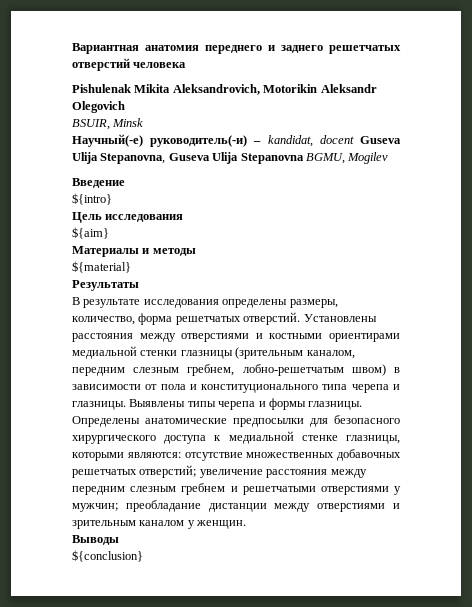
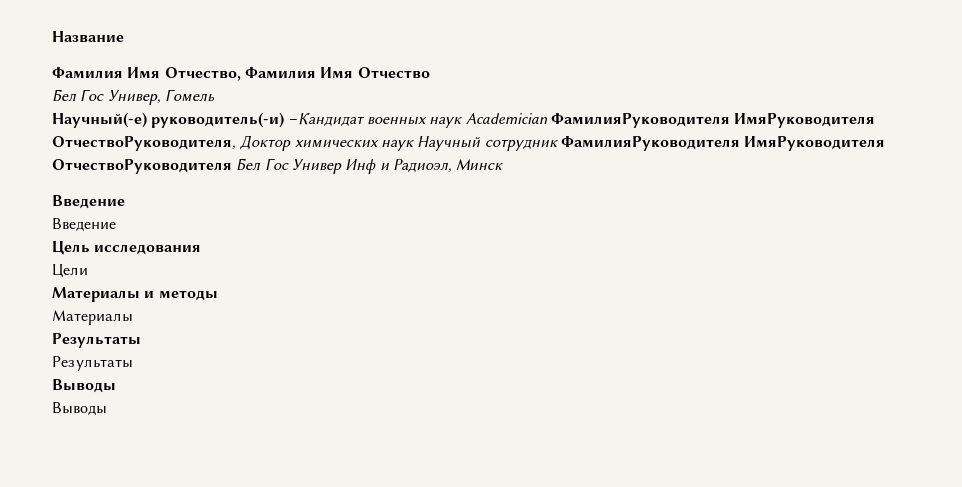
[72,43,401,54] [72,58,187,71] [72,84,377,95] [72,101,125,113] [72,118,144,130] [72,134,401,147] [72,152,389,164] [72,178,125,188] [72,193,112,205] Вариантная анатомия переднего и заднего решетчатых отверстий человека // Pishulenak Mikita Aleksandrovich, Motorikin Aleksandr Olegovich // BSUIR, Minsk // Научный(-е) руководитель(-и) – kandidat, docent Guseva Ulija Stepanovna, Guseva Ulija Stepanovna BGMU, Mogilev // Введение // ${intro} -> [52,31,124,43] [52,67,430,81] [52,89,215,105] [52,112,876,128] [52,135,886,151] [52,158,504,174] [52,195,125,209] [52,218,116,232] Название // Фамилия Имя Отчество, Фамилия Имя Отчество // Бел Гос Универ, Гомель // Научный(-е) руководитель(-и) –Кандидат военных наук Academician ФамилияРуководителя ИмяРуководителя ОтчествоРуководителя, Доктор химических наук Научный сотрудник ФамилияРуководителя ИмяРуководителя ОтчествоРуководителя Бел Гос Универ Инф и Радиоэл, Минск // Введение // Введение
[72,227,109,239] ${aim} -> [52,264,88,278] Цели
[72,261,131,273] [72,280,139,291] [72,297,338,308] [72,312,377,325] [72,333,400,342] [72,346,355,359] [72,364,400,376] [72,384,400,393] [72,398,363,410] [72,415,400,427] [72,431,400,444] [72,449,401,461] [72,465,367,478] [72,483,401,495] [72,500,401,512] [72,520,247,529] ${material} // Результаты // В результате исследования определены размеры, количество, форма решетчатых отверстий. Установлены расстояния между отверстиями и костными ориентирами медиальной стенки глазницы (зрительным каналом, передним слезным гребнем, лобно-решетчатым швом) в зависимости от пола и конституционального типа черепа и глазницы. Выявлены типы черепа и формы глазницы. Определены анатомические предпосылки для безопасного хирургического доступа к медиальной стенке глазницы, которыми являются: отсутствие множественных добавочных решетчатых отверстий; увеличение расстояния между передним слезным гребнем и решетчатыми отверстиями у мужчин; преобладание дистанции между отверстиями и зрительным каналом у женщин. -> [52,310,133,325] [52,333,141,348] [52,356,133,371] Материалы // Результаты // Результаты
[72,550,143,562] ${conclusion} -> [52,402,107,416] Выводы

